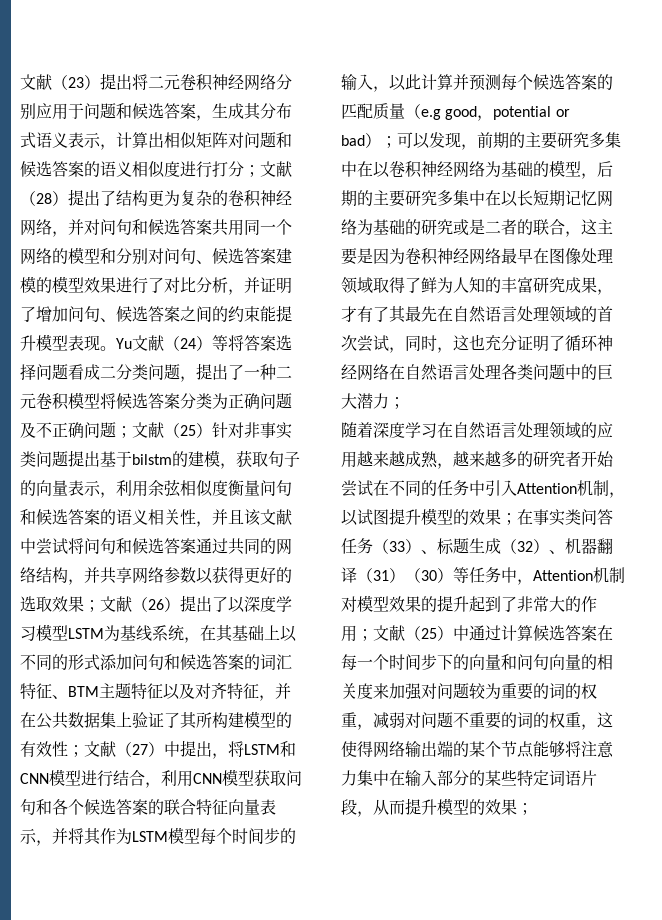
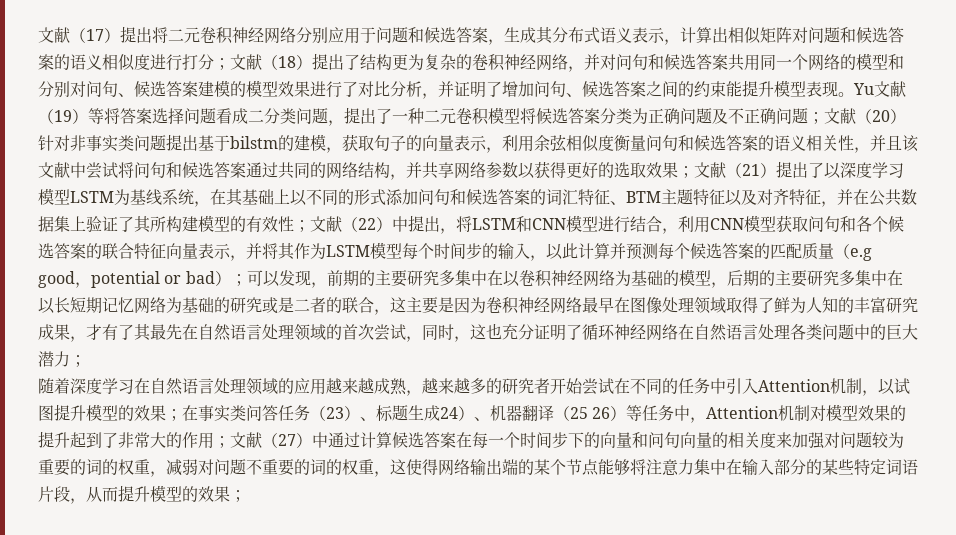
[20,74,84,90] 文献（23 -> [38,27,104,43] 文献（17
[36,193,52,204] 28 -> [278,56,296,68] 18
[180,338,196,349] 24 -> [54,110,72,122] 19
[180,425,196,436] 25 -> [872,110,890,122] 20
[148,599,164,610] 26 -> [742,164,760,176] 21
[132,744,148,755] 27 -> [358,218,376,230] 22
[389,541,405,552] 33 -> [326,407,344,419] 23
[501,539,533,554] （32 -> [440,407,458,419] 24
[373,568,437,583] 31）（30 -> [570,407,611,419] 25 26
[421,628,437,639] 25 -> [278,434,296,446] 27

